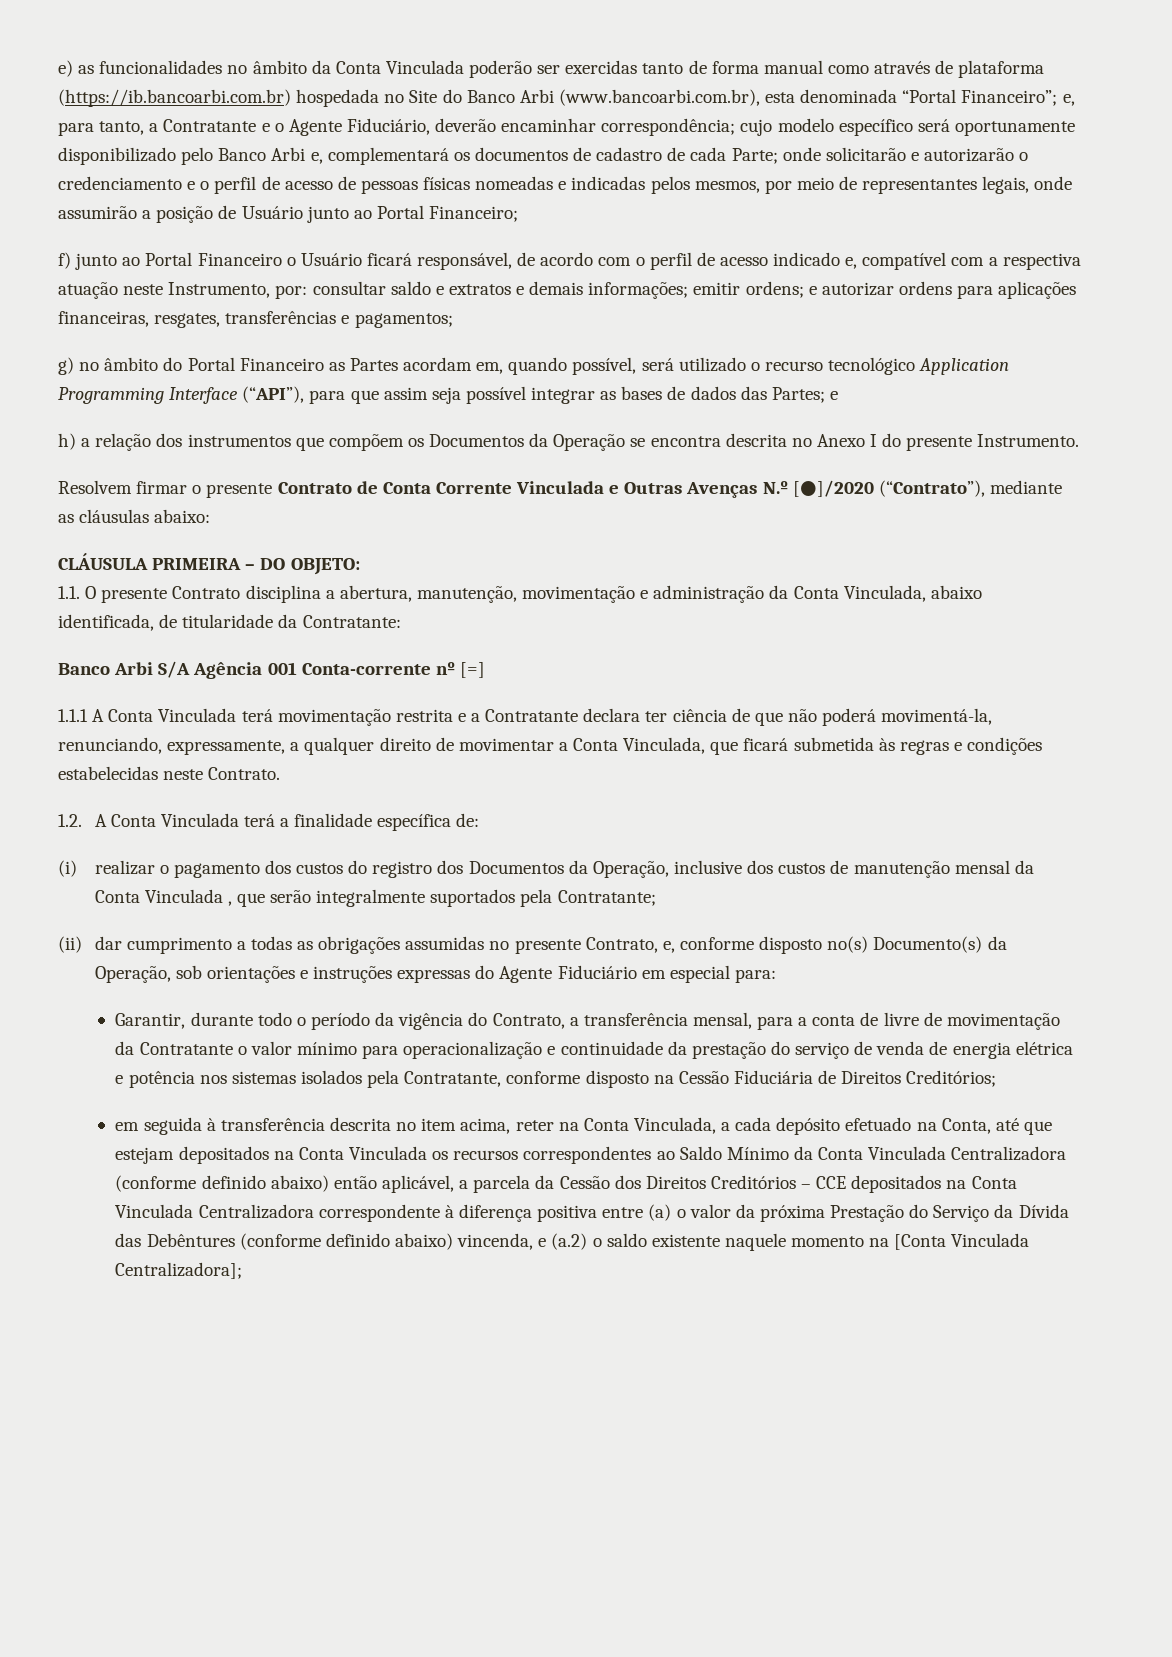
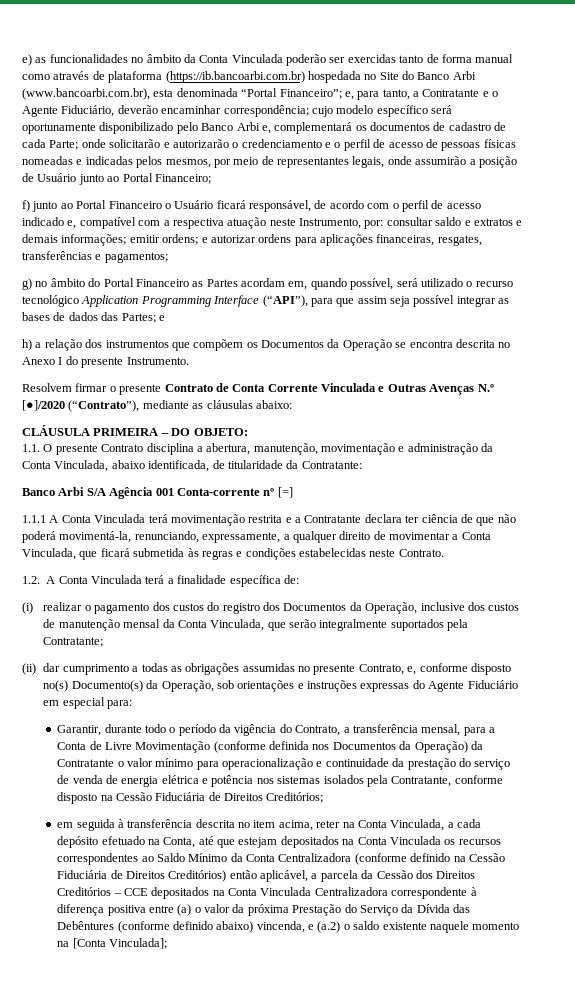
[144,889,232,906] Vinculada , -> [210,619,265,631] Vinculada,
[812,1012,1060,1030] conta de livre de movimentação -> [57,741,468,753] Conta de Livre Movimentação (conforme definida nos Documentos da Operação)
[868,1146,947,1160] Vinculada -> (276, 858) none
[270,1175,329,1192] abaixo) -> [453,853,505,862] [57,870,227,882] na Cessão Fiduciária de Direitos Creditórios)
[951,1233,1030,1247] [115,1262,243,1279] Vinculada Centralizadora]; -> [108,938,167,949] Vinculada];

